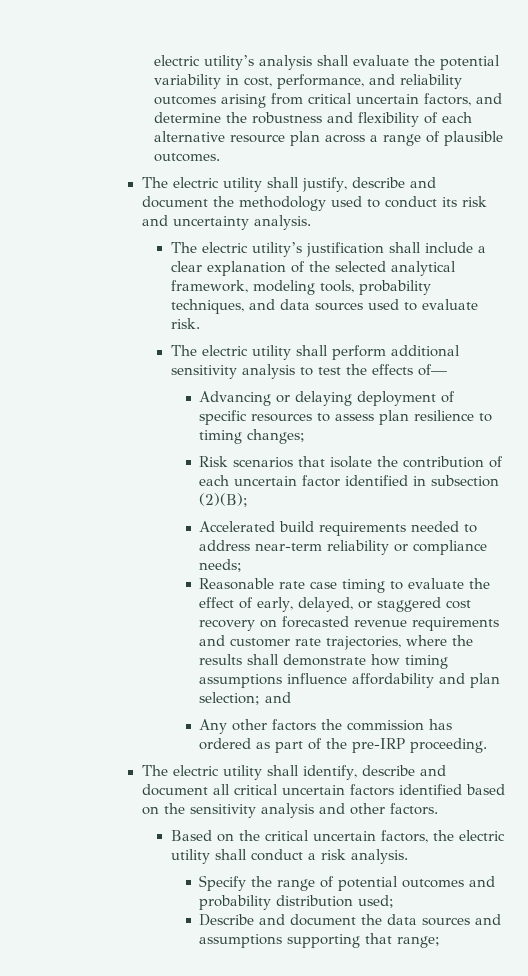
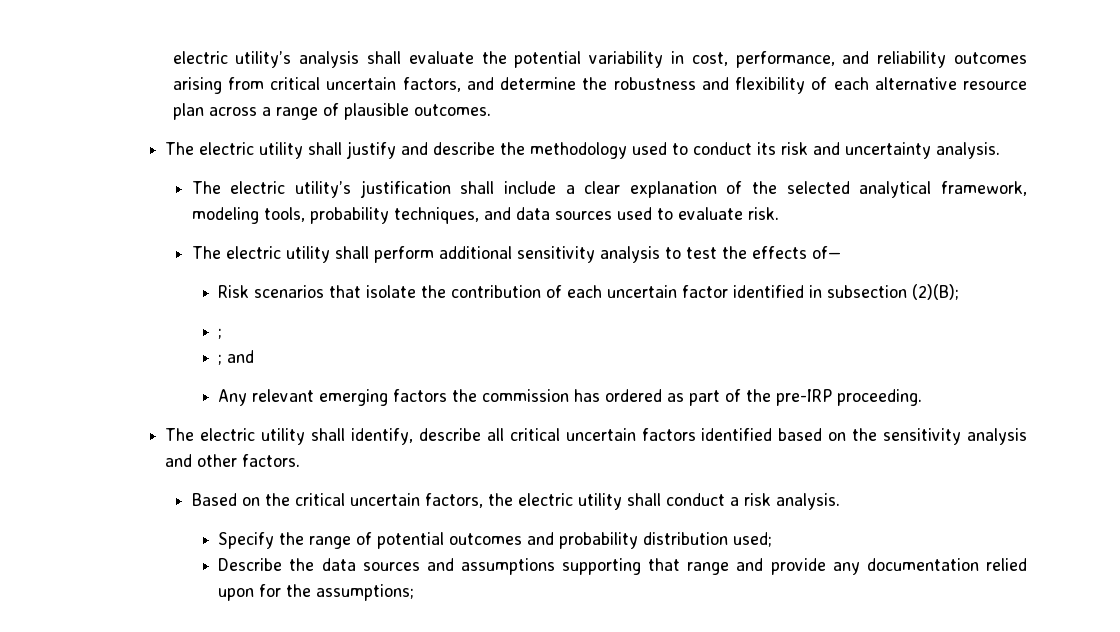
[301,177,436,192] [141,196,208,208] justify, describe and document -> [346,141,496,159] justify and describe
[199,391,456,406] [199,410,493,425] [199,429,306,444] // Advancing or delaying deployment of specific resources to assess plan resilience to timing changes; -> (841, 252) none
[199,521,478,536] [199,540,488,555] [199,559,243,572] [199,578,491,593] [199,597,472,612] [199,616,500,631] [199,635,474,650] [199,654,449,669] [199,673,501,688] [199,692,261,705] Accelerated build requirements needed to address near-term reliability or compliance needs; // Reasonable rate case timing to evaluate the effect of early, delayed, or staggered cost recovery on forecasted revenue requirements and customer rate trajectories, where the results shall demonstrate how timing assumptions influence affordability and plan selection; -> [218,328,223,339] [218,354,223,365] ; // ;
[232,719,268,731] other -> [252,389,389,406] relevant emerging
[419,765,446,776] [141,784,208,796] and document -> (481, 434) none
[259,914,357,926] and document -> (283, 564) none
[397,936,441,948] range; -> [687,558,1027,575] [218,584,415,601] range and provide any documentation relied upon for the assumptions;

